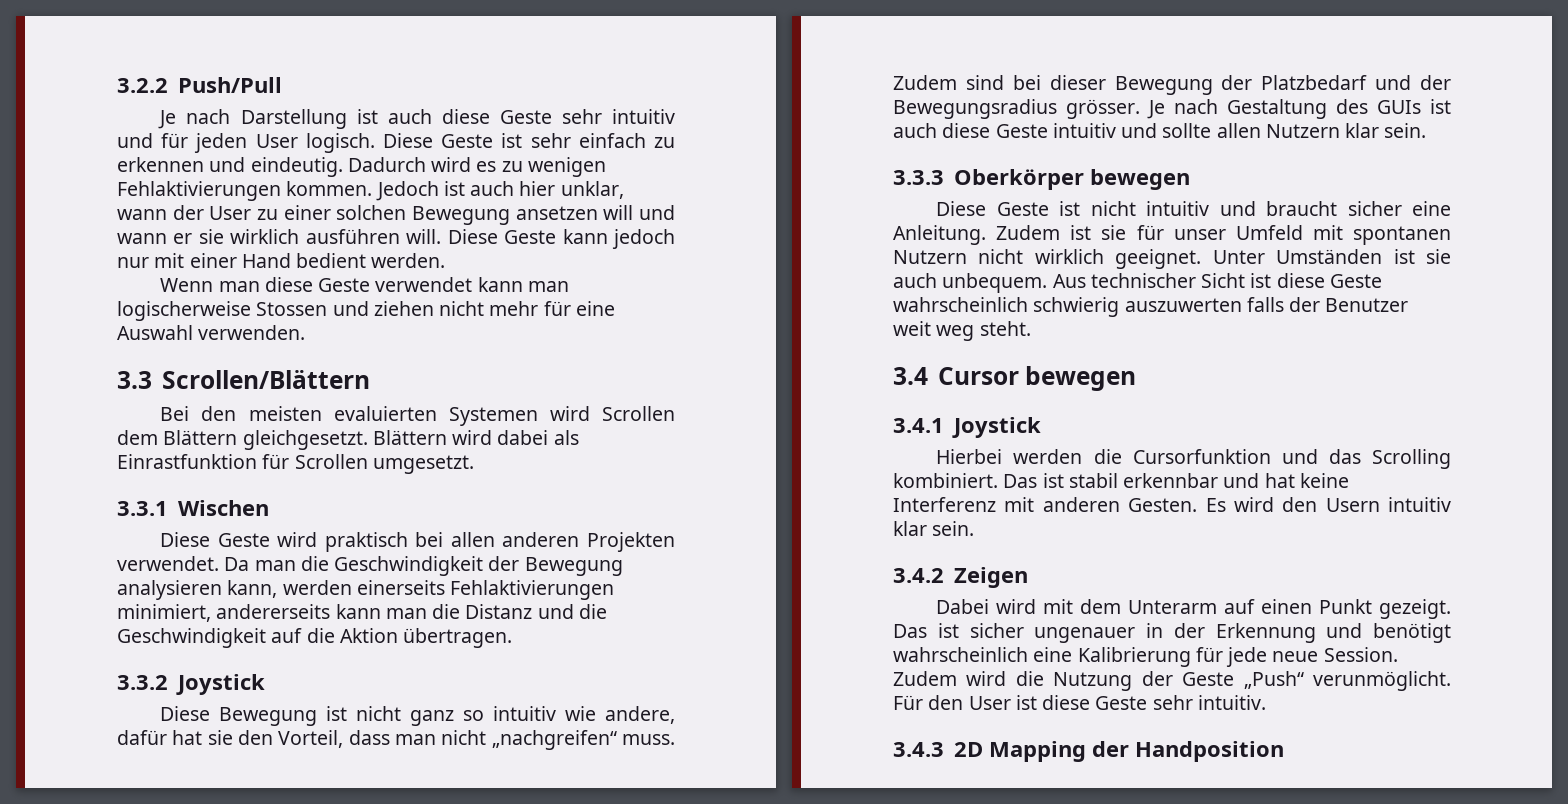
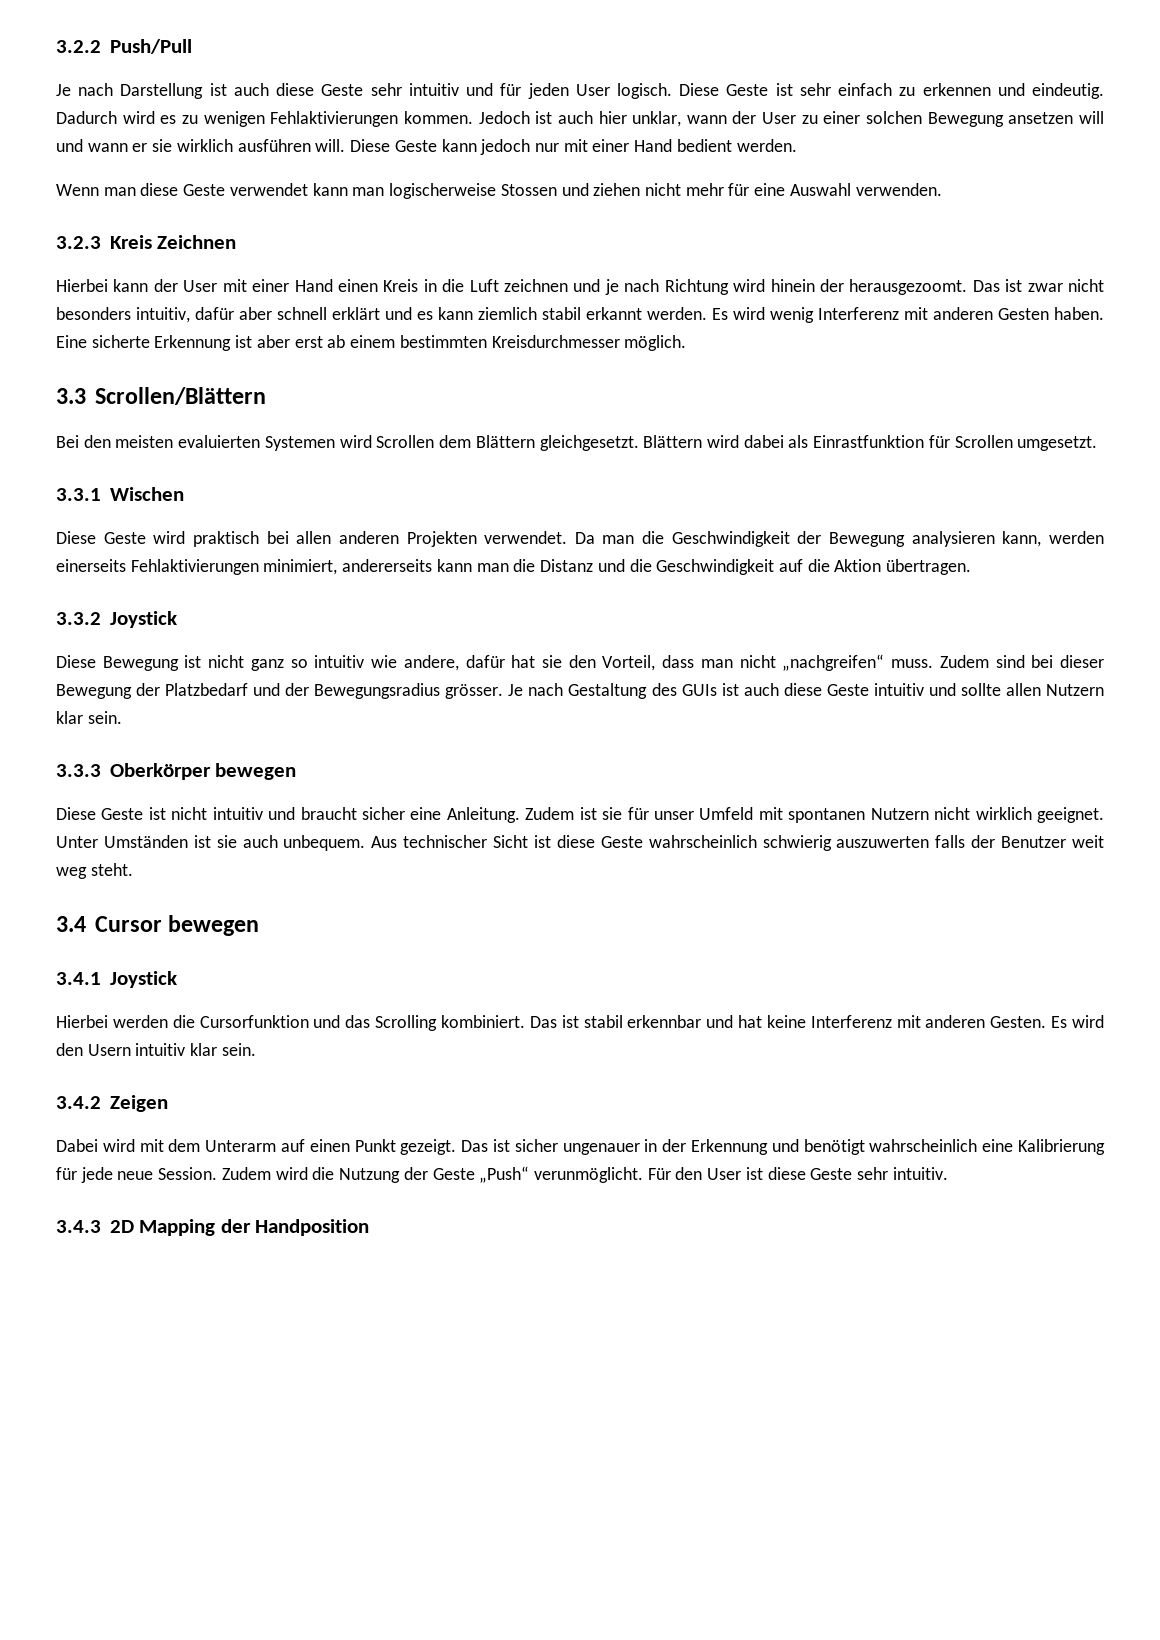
(306, 332) none -> [56,235,237,249] [56,279,1104,295] [56,307,1104,323] [56,335,687,351] // 3.2.3 Kreis Zeichnen // Hierbei kann der User mit einer Hand einen Kreis in die Luft zeichnen und je nach Richtung wird hinein der herausgezoomt. Das ist zwar nicht besonders intuitiv, dafür aber schnell erklärt und es kann ziemlich stabil erkannt werden. Es wird wenig Interferenz mit anderen Gesten haben. Eine sicherte Erkennung ist aber erst ab einem bestimmten Kreisdurchmesser möglich.

